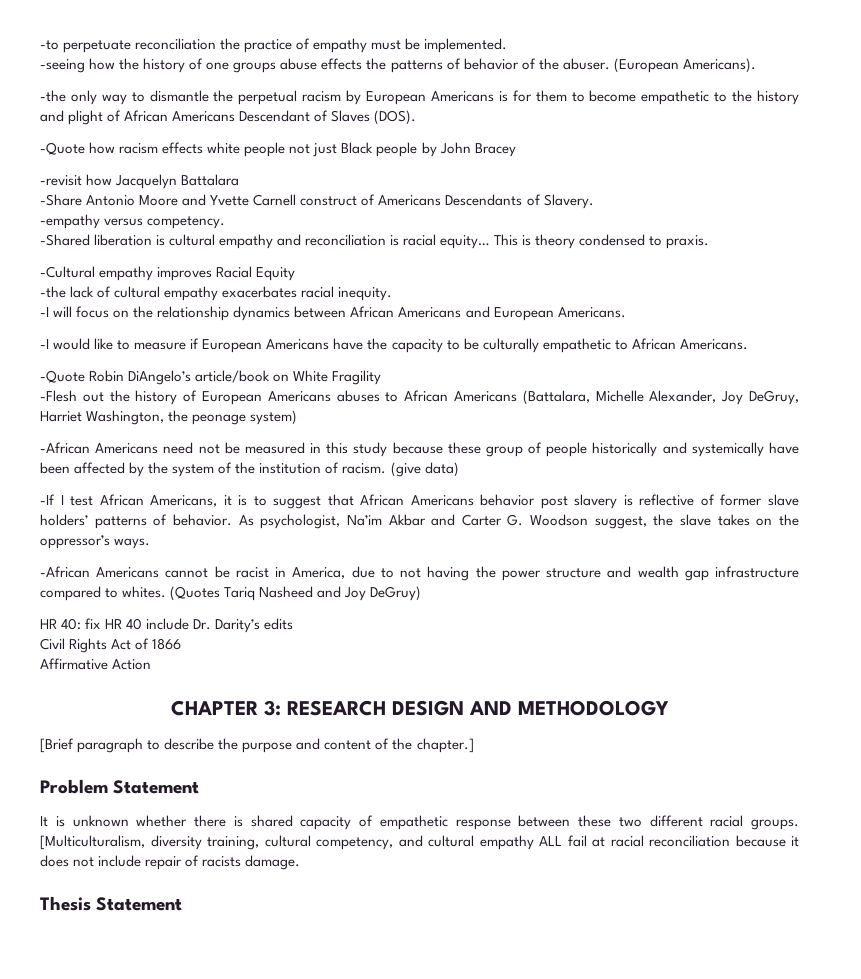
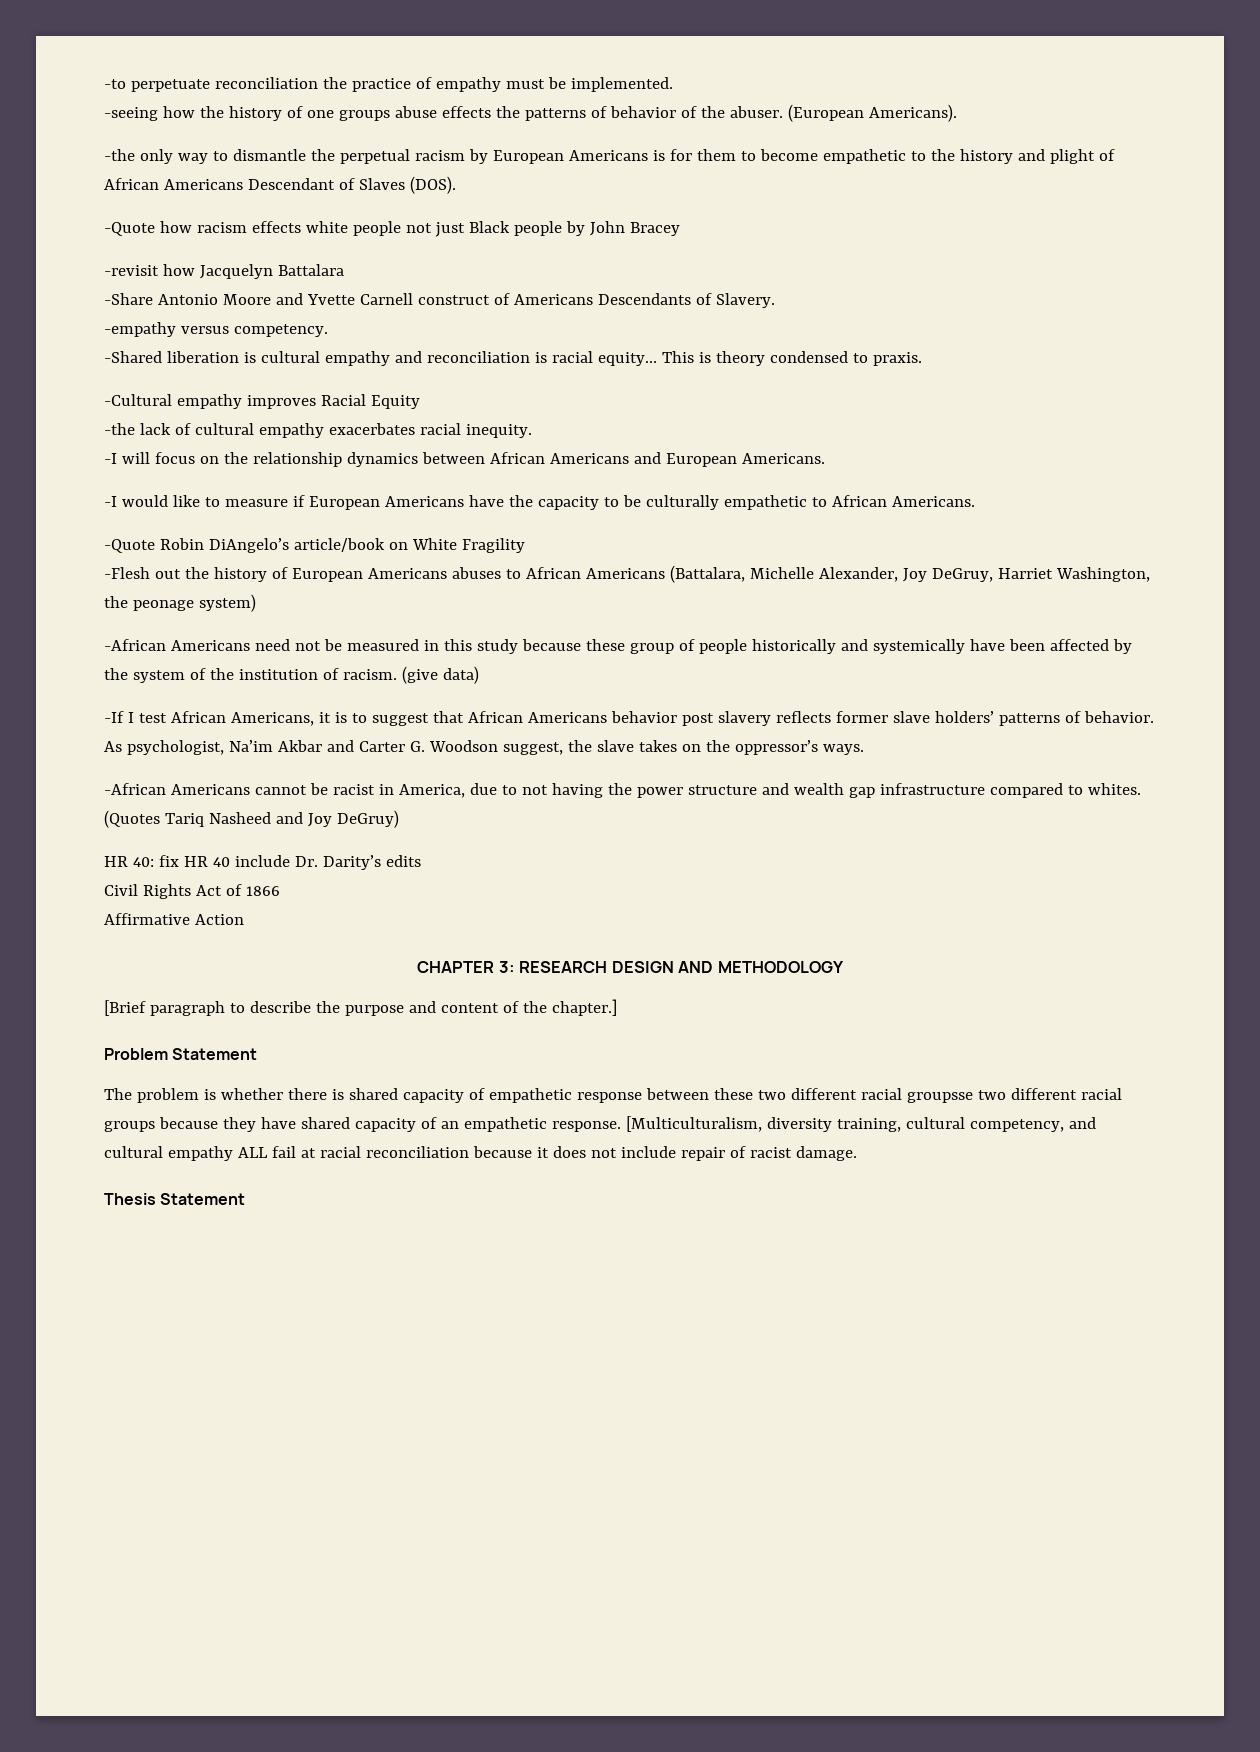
[623,494,715,506] is reflective of -> [775,711,831,723] reflects
[40,815,129,827] It is unknown -> [104,1088,216,1103] The problem is
[751,819,799,830] groups. -> [906,1088,1122,1103] [104,1117,621,1132] groupsse two different racial groups because they have shared capacity of an empathetic response.
[202,856,242,867] racists -> [749,1147,792,1158] racist

